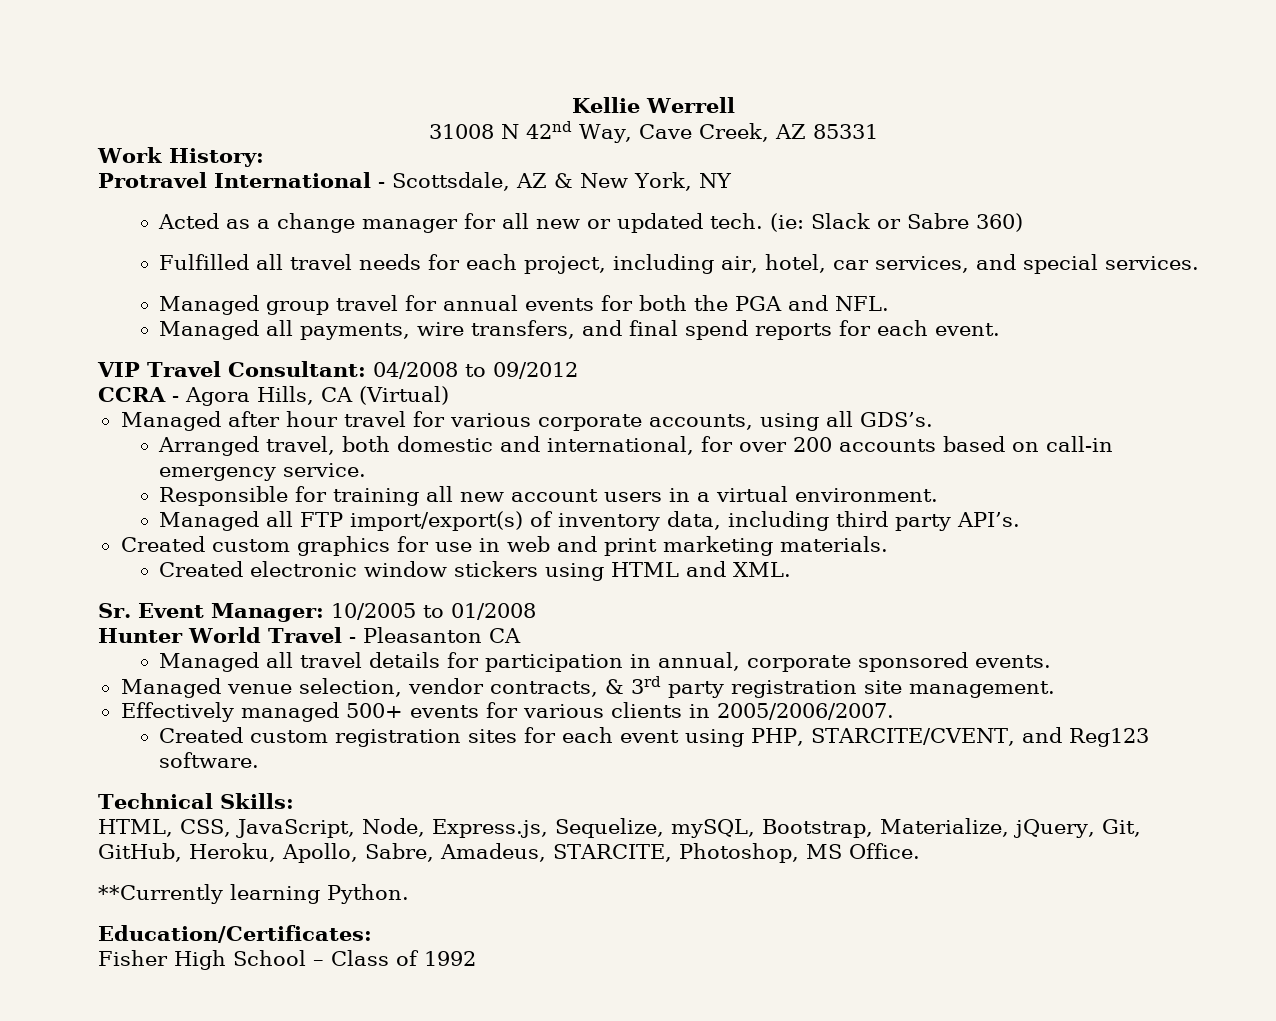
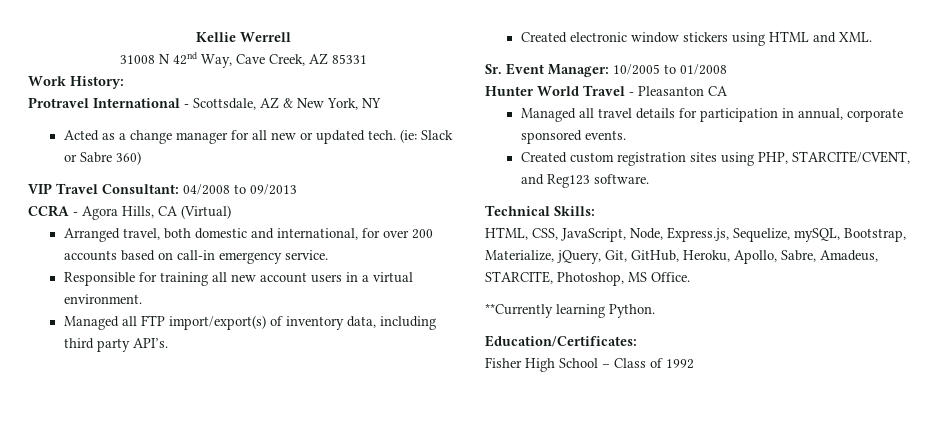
[159,254,1200,274] [159,295,890,315] [159,320,1001,340] // Fulfilled all travel needs for each project, including air, hotel, car services, and special services. // Managed group travel for annual events for both the PGA and NFL. // Managed all payments, wire transfers, and final spend reports for each event. -> (141, 158) none
[492,362,578,379] 09/2012 -> [250,184,297,195] 09/2013
[120,411,933,431] // Managed after hour travel for various corporate accounts, using all GDS’s. -> (231, 212) none
[120,536,888,556] // Created custom graphics for use in web and print marketing materials. -> (168, 343) none
[120,676,1055,698] [120,702,894,722] // Managed venue selection, vendor contracts, & 3rd party registration site management. // Effectively managed 500+ events for various clients in 2005/2006/2007. -> (626, 135) none
[524,727,680,743] for each event -> (717, 157) none

